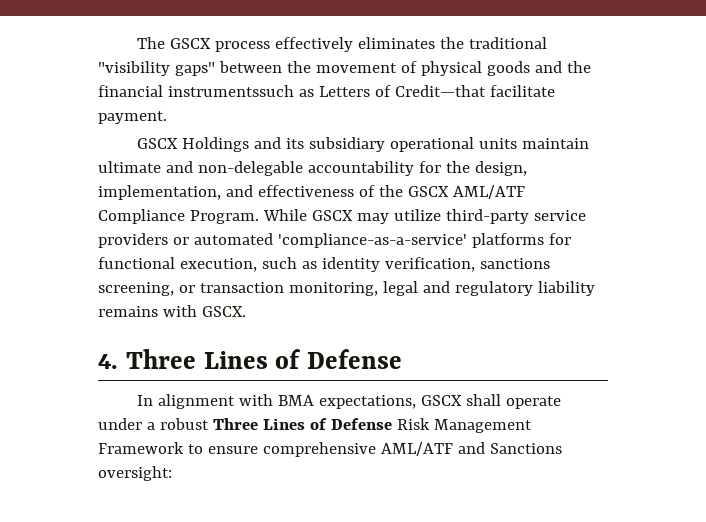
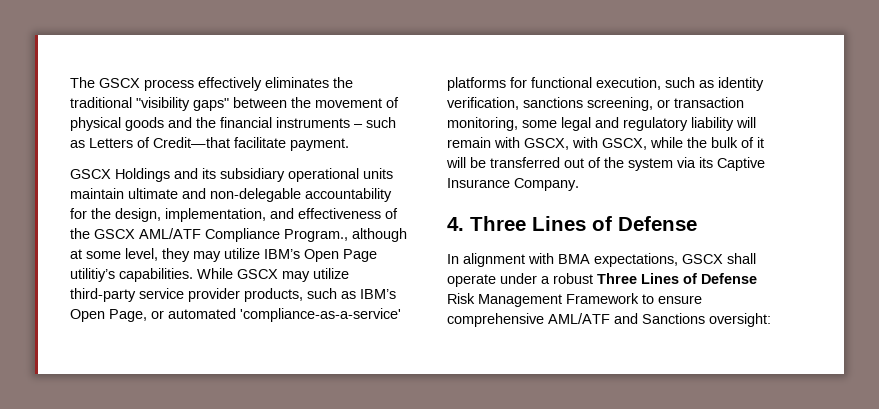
[167,85,294,97] instrumentssuch -> [276,117,396,128] instruments – such
[189,210,259,224] Program. -> [284,228,407,242] [70,248,377,262] [70,268,193,282] Program., although at some level, they may utilize IBM’s Open Page utilitiy’s capabilities.
[98,233,168,248] providers -> [188,288,396,302] [70,309,147,322] provider products, such as IBM’s Open Page,
(378, 289) none -> [522,120,557,128] some
[98,305,246,317] remains with GSCX. -> [736,117,756,128] [447,137,764,150] [446,157,765,171] [447,178,579,191] will remain with GSCX, with GSCX, while the bulk of it will be transferred out of the system via its Captive Insurance Company.

